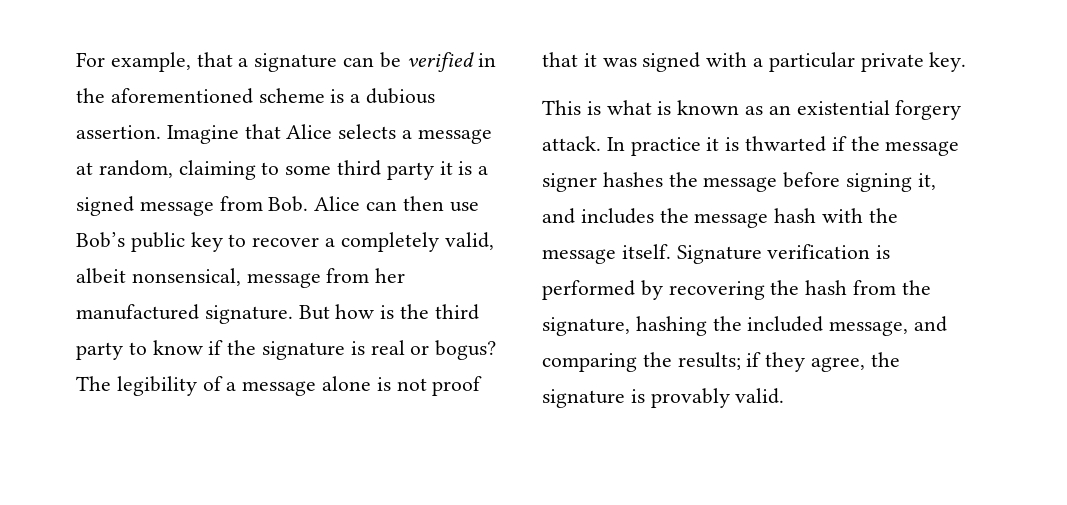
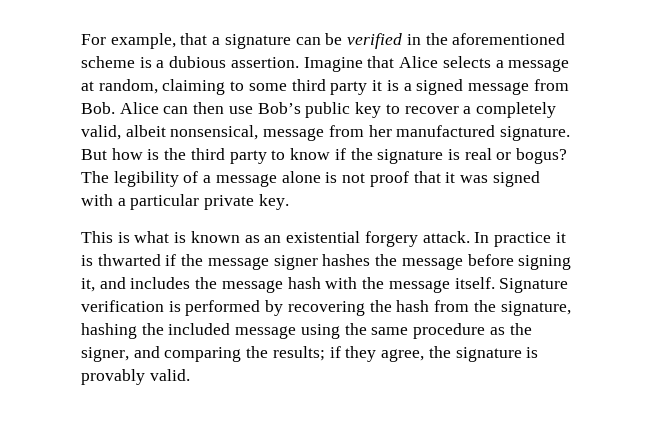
[829,321,909,336] message, -> [235,323,532,339] [81,347,129,362] message using the same procedure as the signer,

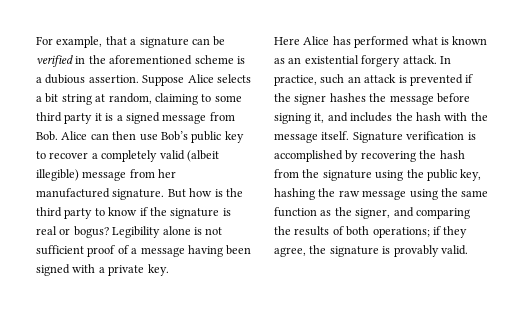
[303,56,395,72] Imagine that -> [142,75,185,86] Suppose
[508,59,570,72] message -> [45,93,92,105] bit string
[81,125,259,140] valid, albeit nonsensical, -> [159,150,219,162] [36,169,79,181] valid (albeit illegible)
[81,171,488,187] The legibility of a message alone is not proof that it was -> [112,226,223,238] [36,245,252,257] Legibility alone is not sufficient proof of a message having been
[130,194,200,210] particular -> (105, 270) none
[81,231,130,243] This is -> [274,36,410,48] Here Alice has performed
[493,232,566,247] [81,254,269,270] practice it is thwarted if the message -> [274,74,474,86] [274,93,291,102] practice, such an attack is prevented if the
[221,280,283,293] message -> (413, 116) none
[185,300,261,316] performed -> [274,150,343,162] accomplished
[500,301,571,316] signature, -> [322,169,482,181] signature using the public key,
[168,323,231,335] included -> [338,190,360,197] raw
[413,323,486,339] procedure -> [274,207,317,217] function
[272,346,325,361] results; -> [294,226,430,238] results of both operations;

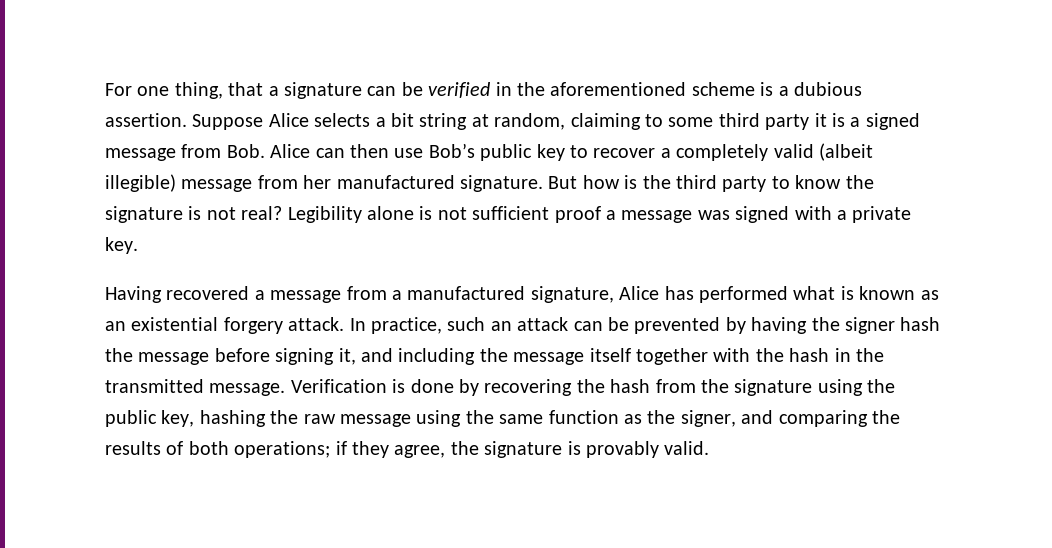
[56,36,103,48] example, -> [137,82,223,99] one thing,
[139,207,231,219] [36,226,109,238] if the signature is real or bogus? -> [845,175,874,189] [105,206,283,223] the signature is not real?
[117,245,252,257] of a message having been -> [605,210,730,223] a message was
[274,37,300,45] Here -> [105,286,614,303] Having recovered a message from a manufactured signature,
[398,74,474,86] is prevented if -> [573,317,808,334] can be prevented by having
[329,93,366,102] hashes -> [900,317,941,331] hash
[350,112,488,122] [274,131,476,143] [274,150,343,162] includes the hash with the message itself. Signature verification is accomplished -> [398,348,884,365] [105,379,454,396] including the message itself together with the hash in the transmitted message. Verification is done

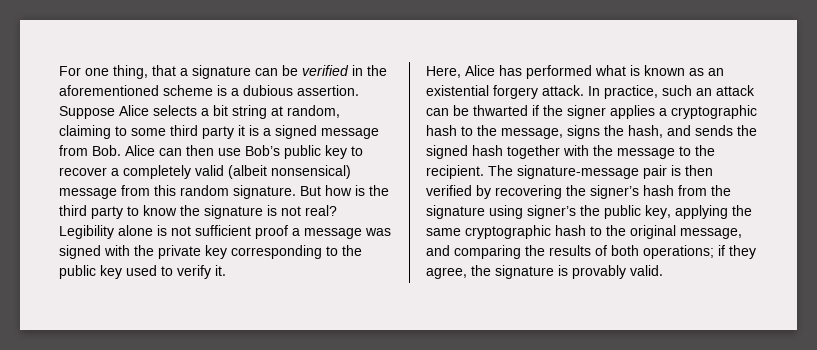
[105,174,455,192] illegible) message from her manufactured -> [271,165,351,179] [59,185,229,199] nonsensical) message from this random
[836,206,912,223] [105,237,138,254] [105,286,614,303] a private key. // Having recovered a message from a manufactured signature, -> [134,245,362,259] [59,265,226,279] [426,66,461,78] the private key corresponding to the public key used to verify it. // Here,
[634,317,941,334] [105,348,884,365] [105,379,454,396] prevented by having the signer hash the message before signing it, and including the message itself together with the hash in the transmitted message. Verification is done -> [473,105,757,119] [426,125,757,139] [426,145,715,159] [426,165,713,179] [426,185,472,196] thwarted if the signer applies a cryptographic hash to the message, signs the hash, and sends the signed hash together with the message to the recipient. The signature-message pair is then verified
(605, 386) none -> [590,185,639,199] signer’s
(863, 387) none -> [527,205,576,219] signer’s
[199,410,736,427] hashing the raw message using the same function as the signer, -> [675,205,752,219] [426,225,742,239] applying the same cryptographic hash to the original message,

